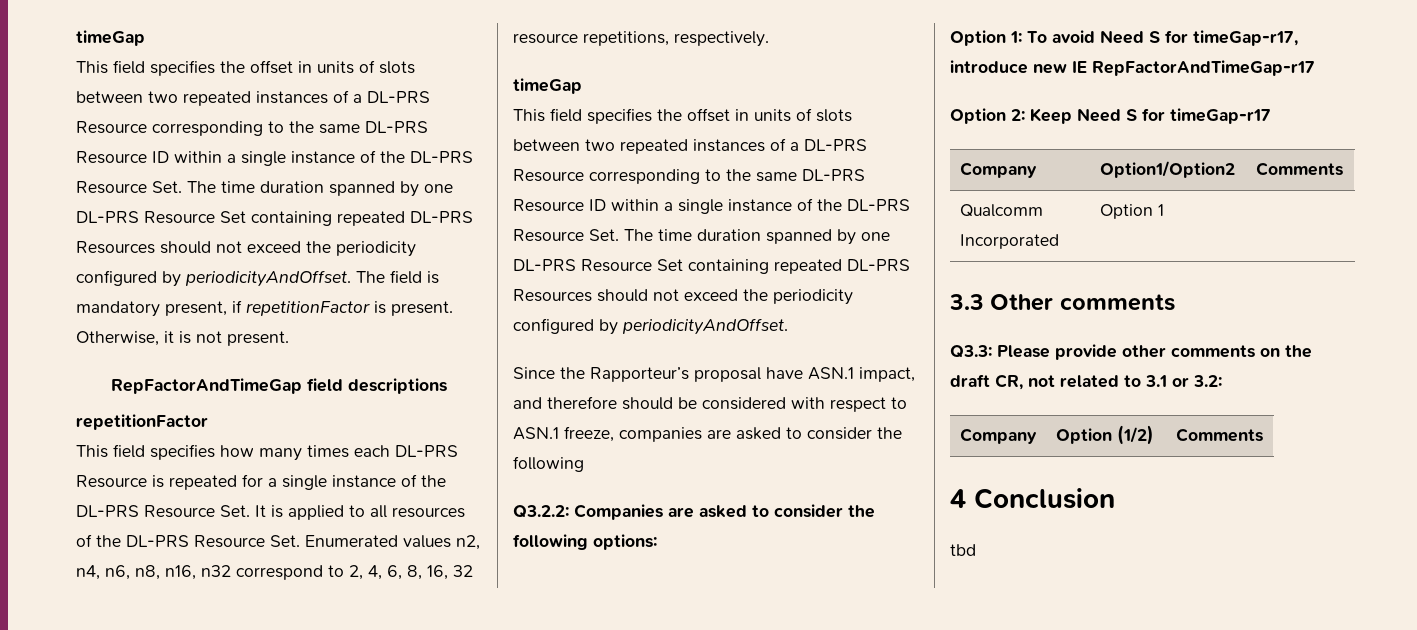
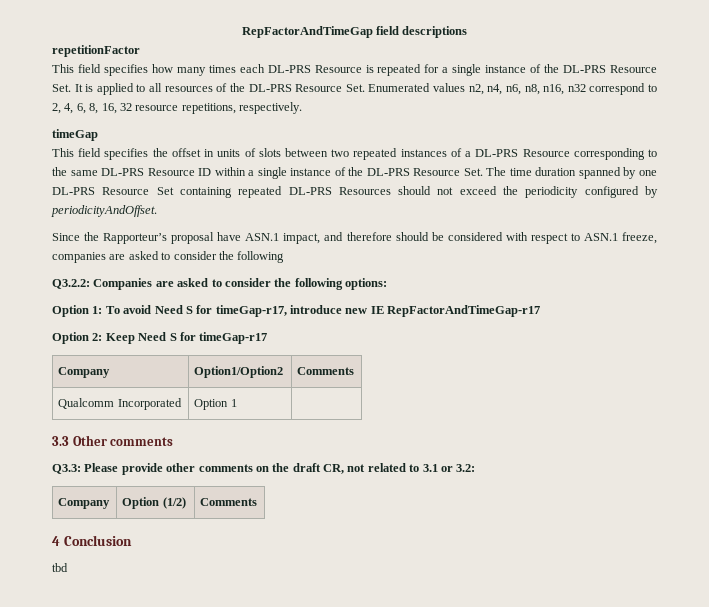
[76,30,145,46] [76,60,415,76] [76,90,430,106] [76,121,428,136] [76,150,473,166] [76,181,453,197] [76,211,473,226] [76,241,416,257] [76,270,439,287] [76,300,453,317] [76,331,289,346] timeGap // This field specifies the offset in units of slots between two repeated instances of a DL-PRS Resource corresponding to the same DL-PRS Resource ID within a single instance of the DL-PRS Resource Set. The time duration spanned by one DL-PRS Resource Set containing repeated DL-PRS Resources should not exceed the periodicity configured by periodicityAndOffset. The field is mandatory present, if repetitionFactor is present. Otherwise, it is not present. // -> (241, 32) none

